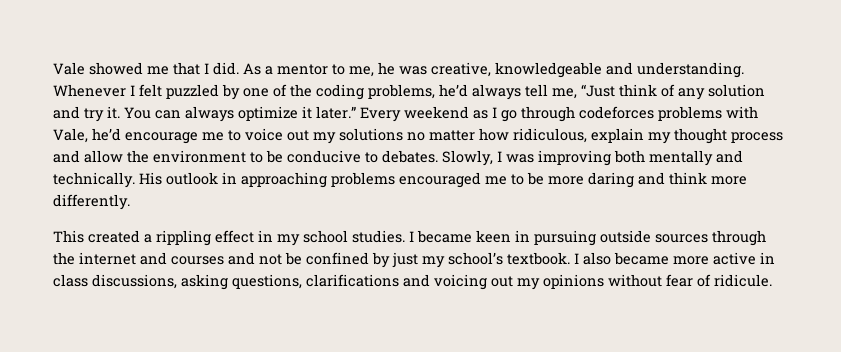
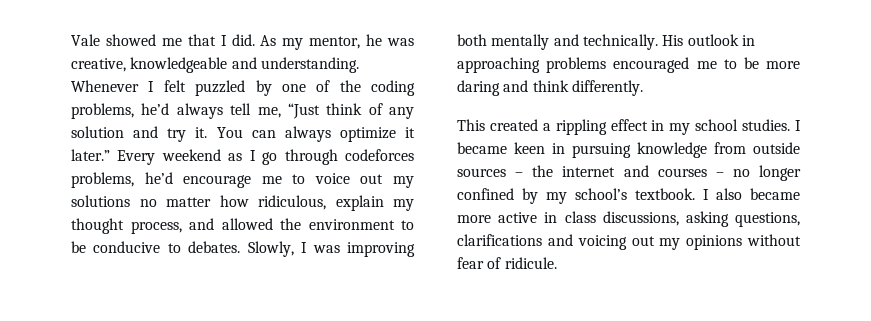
[265,64,374,77] a mentor to me, -> [282,36,361,50] my mentor,
[658,106,758,121] [53,128,88,143] problems with Vale, -> [71,172,134,188] problems,
[731,132,783,143] [53,150,123,163] process and allow -> [130,218,273,234] process, and allowed
[711,176,747,185] more -> (569, 86) none
(596, 238) none -> [637,142,746,158] knowledge from
[712,230,766,246] through -> [515,172,524,177] –
[228,252,302,265] and not be -> [715,165,801,181] – no longer
[392,252,418,268] just -> (538, 196) none

